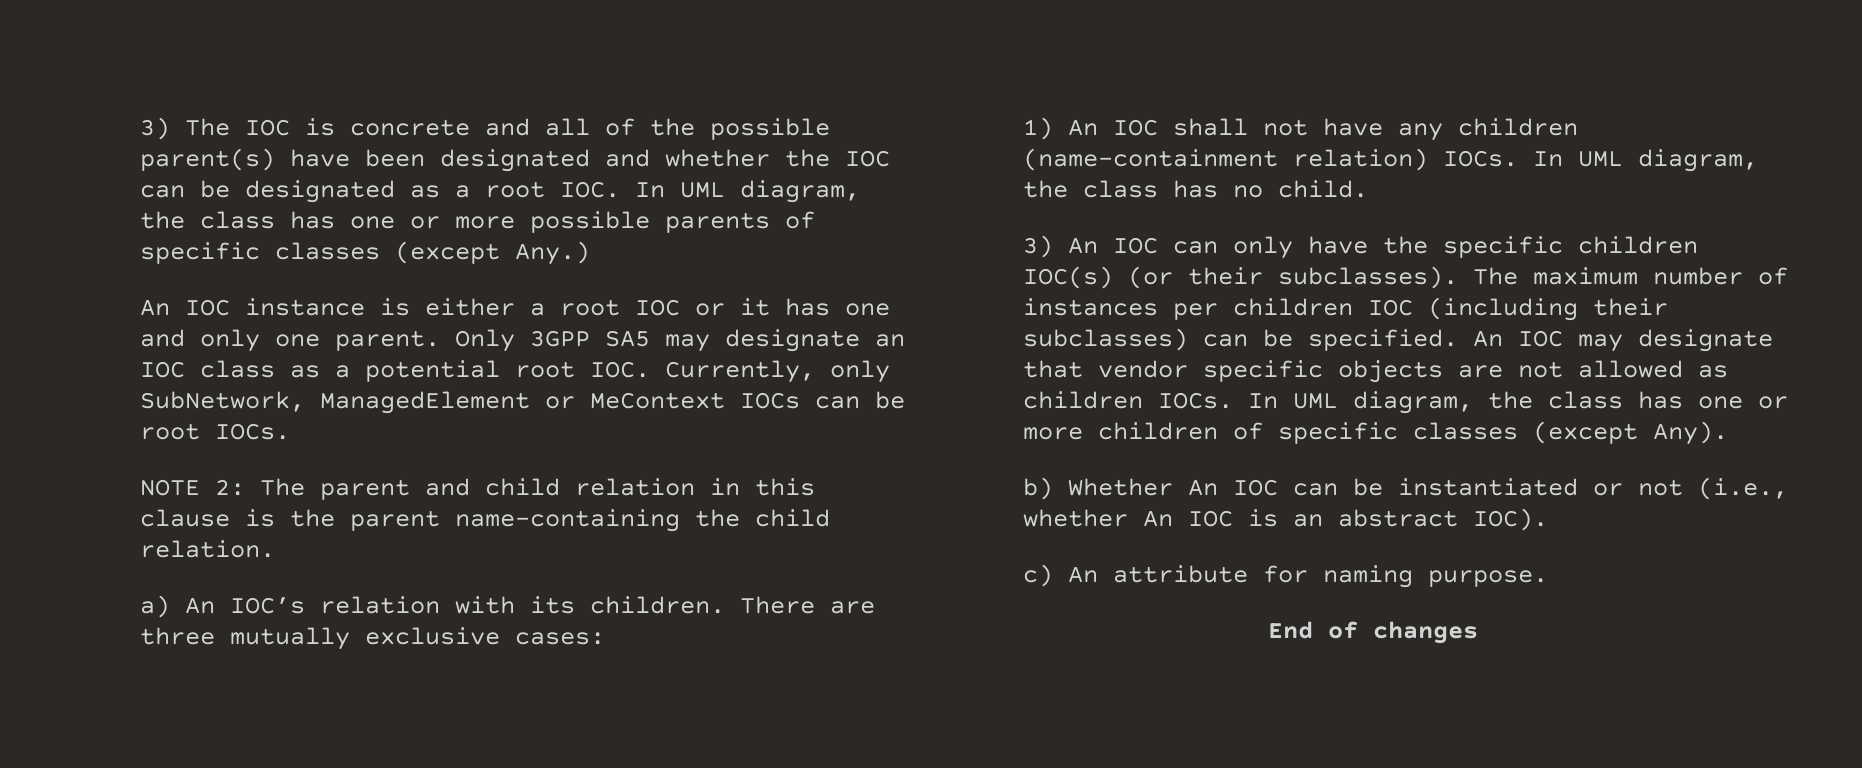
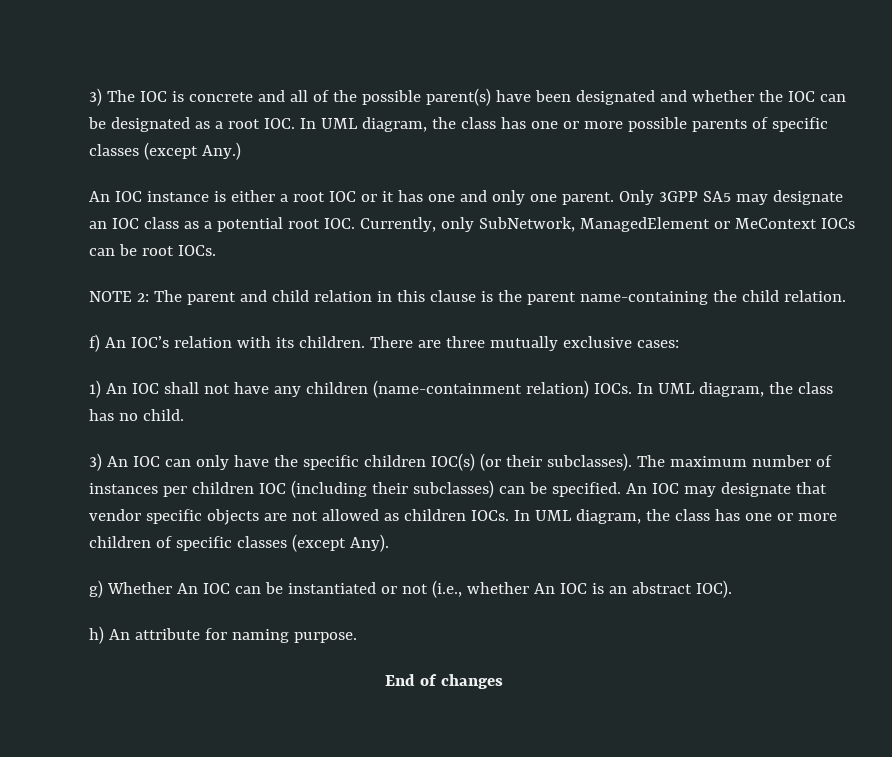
[139,595,170,618] a) -> [89,334,101,352] f)
[1022,477,1053,500] b) -> [89,580,104,598] g)
[1022,564,1053,587] c) -> [89,626,105,644] h)

